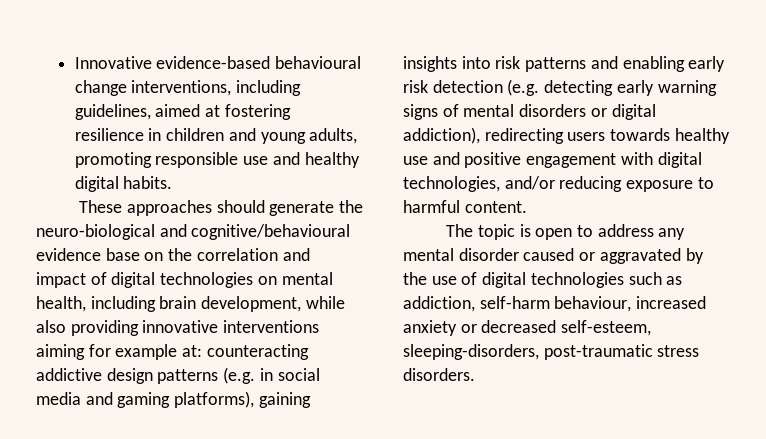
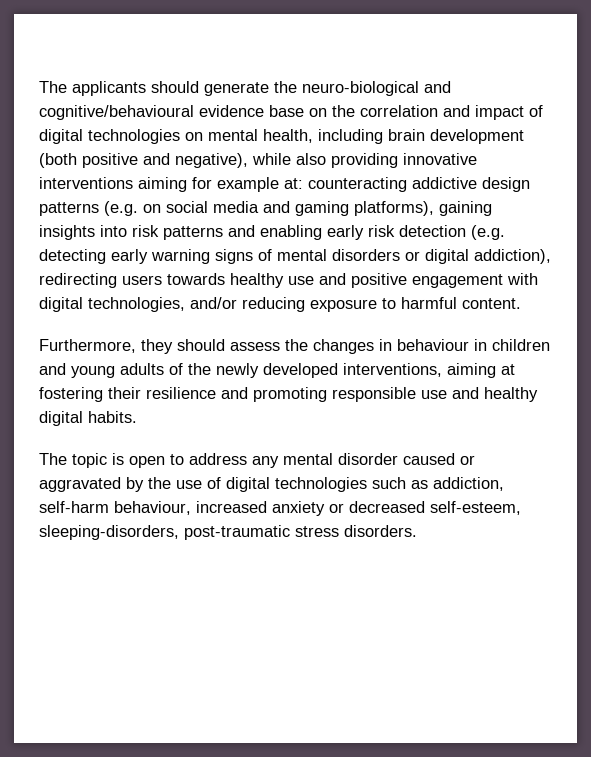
[74,56,362,69] [74,80,302,96] [74,104,291,120] [74,128,358,144] [74,152,360,168] [74,176,173,192] [79,200,212,216] Innovative evidence-based behavioural change interventions, including guidelines, aimed at fostering resilience in children and young adults, promoting responsible use and healthy digital habits. // These approaches -> [39,81,146,96] The applicants
[201,296,302,312] development, -> [430,129,524,144] [39,153,248,168] development (both positive and negative),
[259,368,273,381] in -> [143,204,161,213] on
(527, 207) none -> [39,339,550,354] [39,363,515,378] [39,387,538,402] [39,411,137,426] // Furthermore, they should assess the changes in behaviour in children and young adults of the newly developed interventions, aiming at fostering their resilience and promoting responsible use and healthy digital habits.

